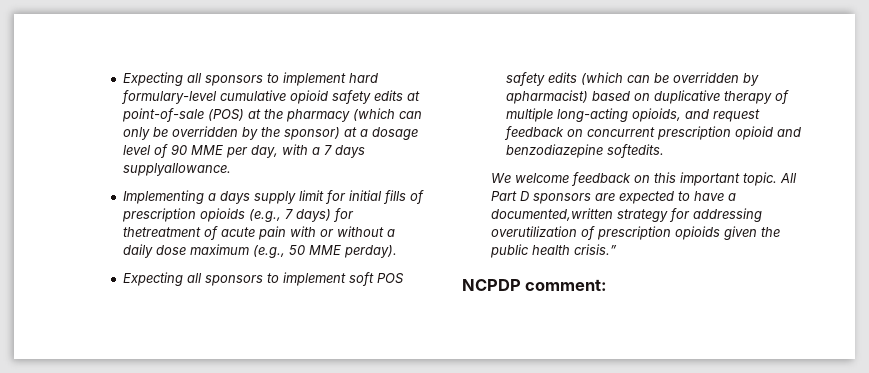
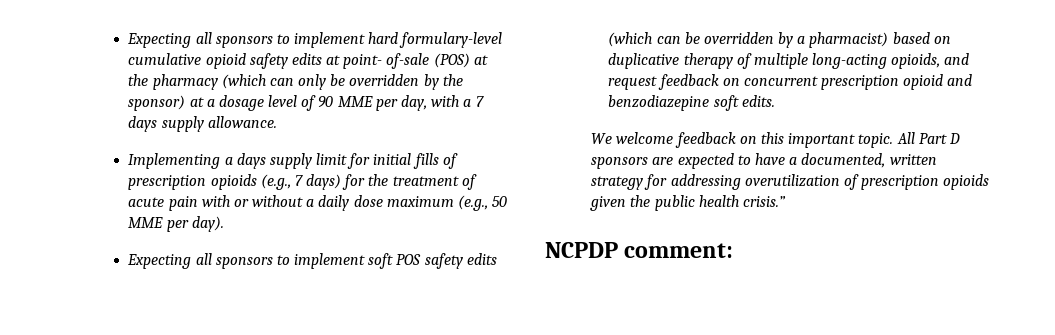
[121,108,204,122] point-of-sale -> [343,53,430,69] point- of-sale
[122,163,231,176] supplyallowance. -> [161,116,277,132] supply allowance.
[122,227,201,237] thetreatment -> [368,174,459,186] the treatment
[343,245,397,258] perday). -> [166,216,224,232] per day).
[505,90,588,104] apharmacist) -> [797,32,889,48] a pharmacist)
[606,144,664,158] softedits. -> [713,95,775,111] soft edits.
[491,208,614,221] documented,written -> [801,153,937,168] documented, written

